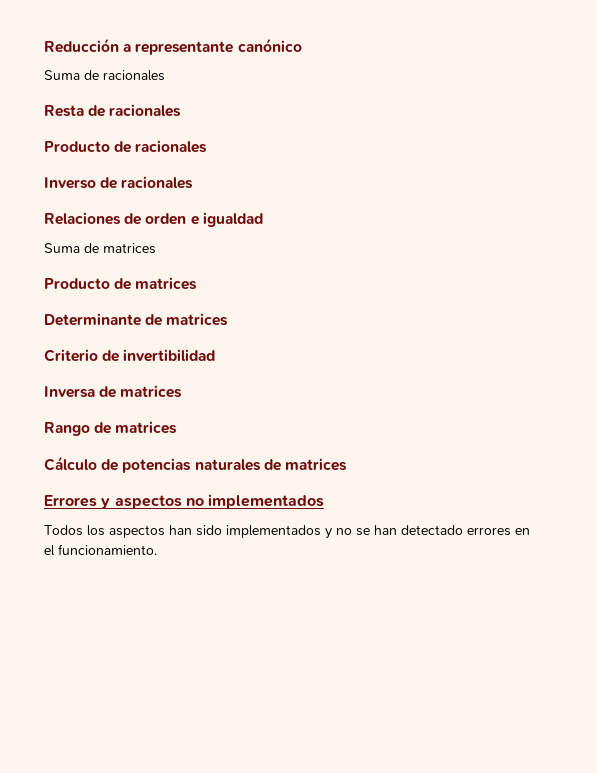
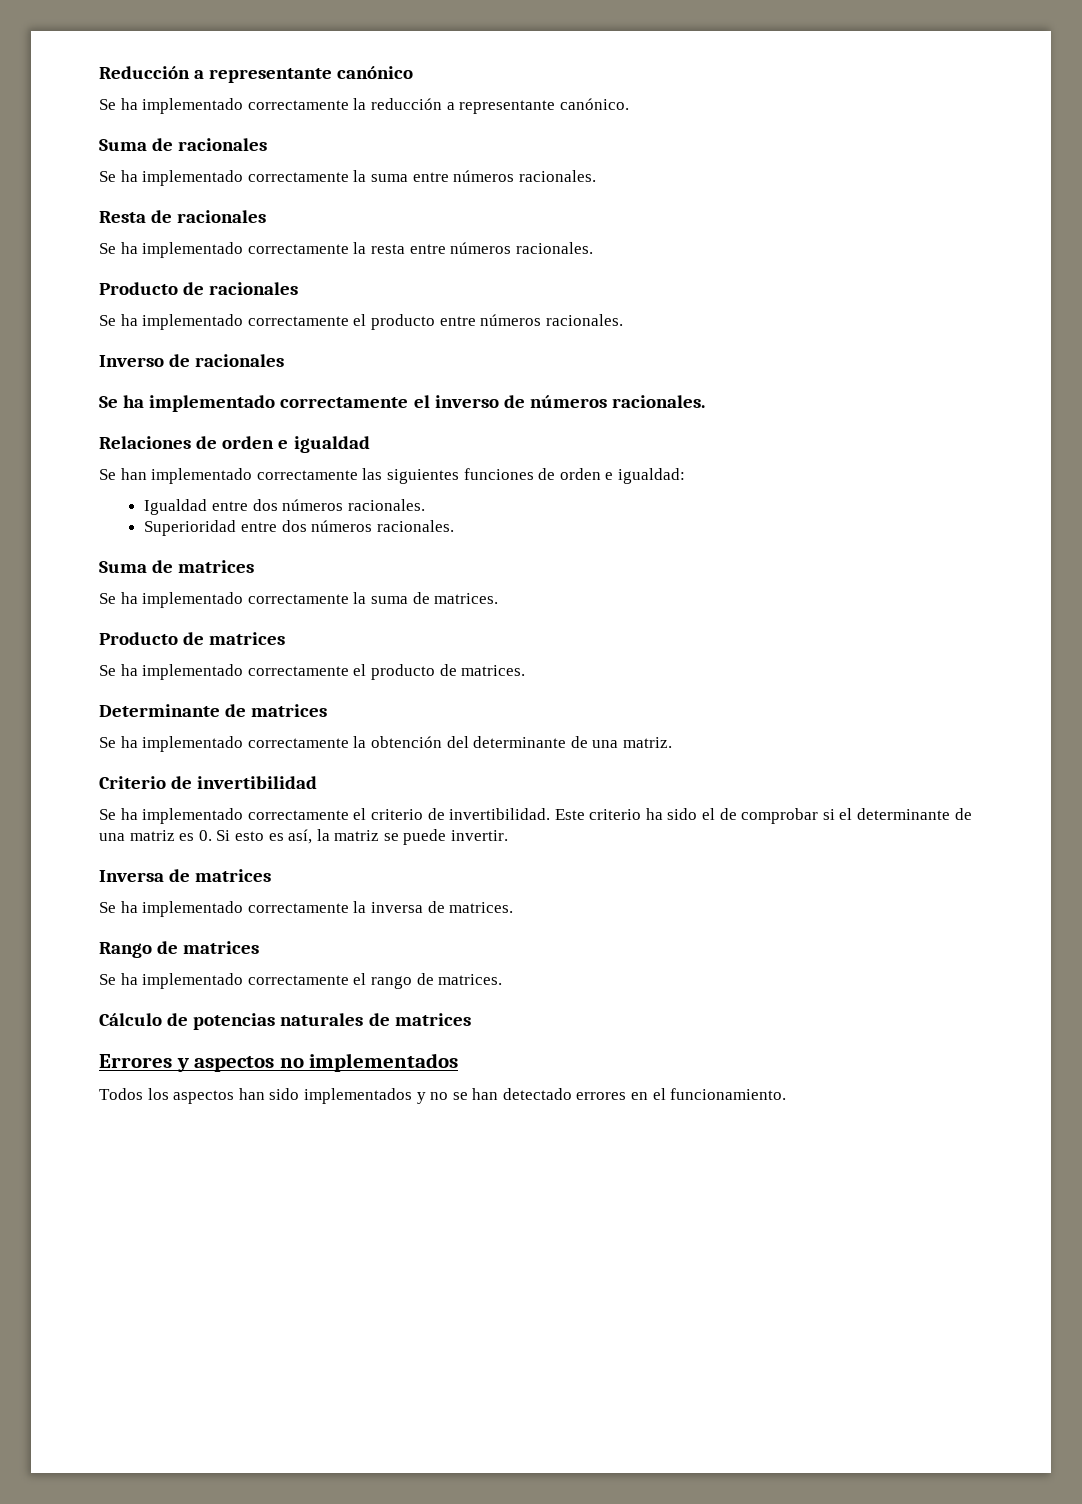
[44,70,165,81] [44,104,182,117] [44,140,208,153] [44,176,194,189] Suma de racionales // Resta de racionales // Producto de racionales // Inverso de racionales -> [99,98,629,114] [99,138,268,151] [99,170,596,186] [99,210,267,223] [99,242,593,258] [99,282,299,295] [99,314,623,330] [99,354,285,367] [99,395,706,412] Se ha implementado correctamente la reducción a representante canónico. // Suma de racionales // Se ha implementado correctamente la suma entre números racionales. // Resta de racionales // Se ha implementado correctamente la resta entre números racionales. // Producto de racionales // Se ha implementado correctamente el producto entre números racionales. // Inverso de racionales // Se ha implementado correctamente el inverso de números racionales.
[44,243,156,254] [44,277,198,290] [44,313,229,326] [44,349,216,362] [44,385,183,398] [44,421,178,436] Suma de matrices // Producto de matrices // Determinante de matrices // Criterio de invertibilidad // Inversa de matrices // Rango de matrices -> [99,468,685,484] [144,499,425,515] [144,520,454,536] [99,560,255,573] [99,592,499,608] [99,632,286,645] [99,664,526,680] [99,704,328,717] [99,736,672,752] [99,776,318,789] [99,808,972,824] [99,829,509,845] [99,869,272,882] [99,901,514,917] [99,941,260,958] [99,973,503,989] Se han implementado correctamente las siguientes funciones de orden e igualdad: // Igualdad entre dos números racionales. // Superioridad entre dos números racionales. // Suma de matrices // Se ha implementado correctamente la suma de matrices. // Producto de matrices // Se ha implementado correctamente el producto de matrices. // Determinante de matrices // Se ha implementado correctamente la obtención del determinante de una matriz. // Criterio de invertibilidad // Se ha implementado correctamente el criterio de invertibilidad. Este criterio ha sido el de comprobar si el determinante de una matriz es 0. Si esto es así, la matriz se puede invertir. // Inversa de matrices // Se ha implementado correctamente la inversa de matrices. // Rango de matrices // Se ha implementado correctamente el rango de matrices.

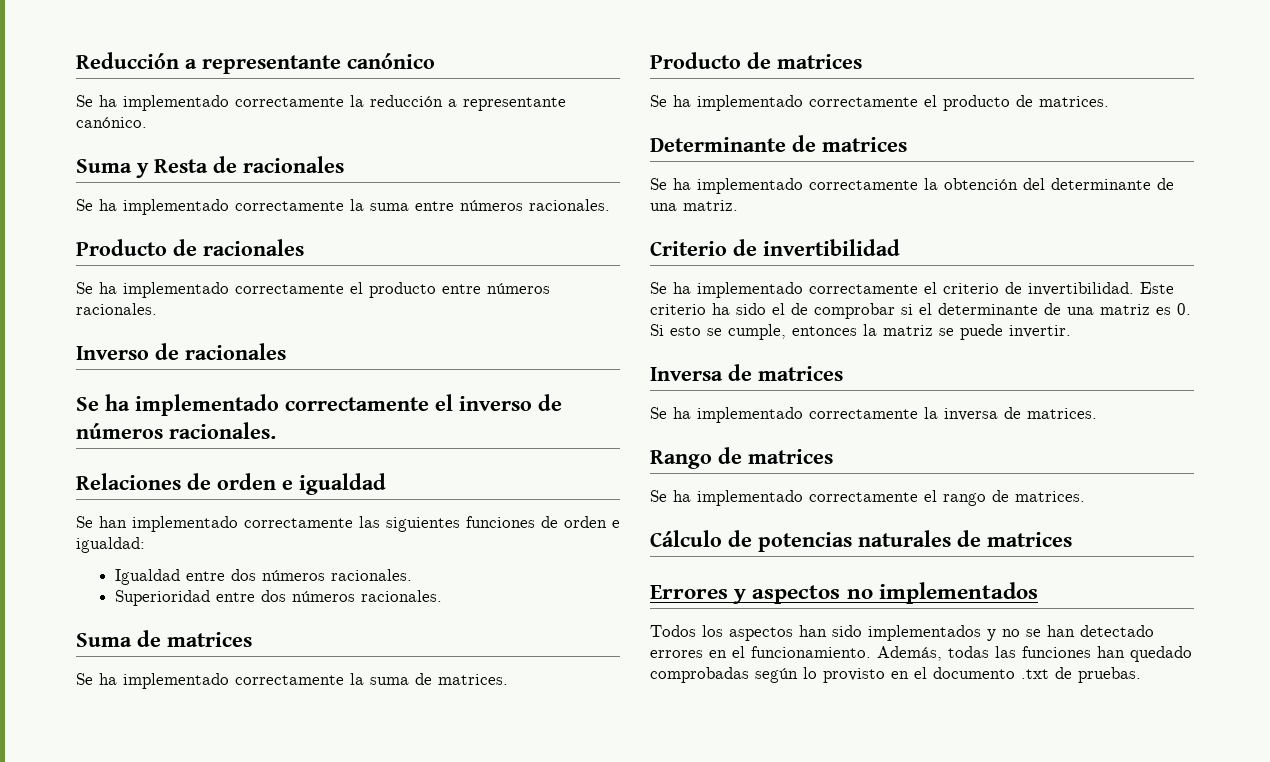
(147, 145) none -> [136,159,208,178] y Resta
[99,210,267,223] [99,242,593,258] // Resta de racionales // Se ha implementado correctamente la resta entre números racionales. -> (610, 205) none
[268,829,313,844] es así, -> [707,324,857,340] se cumple, entonces
(787, 1094) none -> [877,646,1192,662] [650,667,1141,683] Además, todas las funciones han quedado comprobadas según lo provisto en el documento .txt de pruebas.

